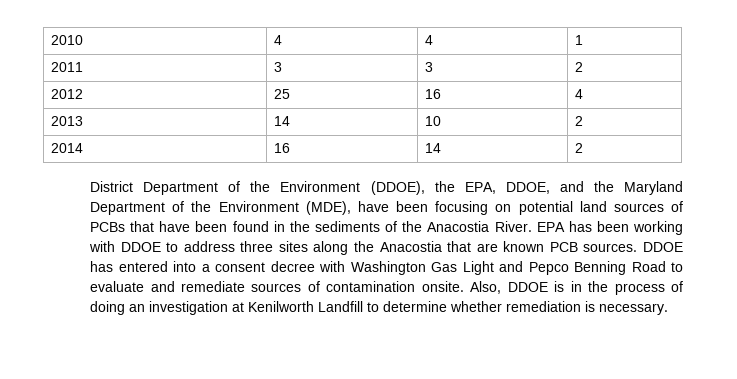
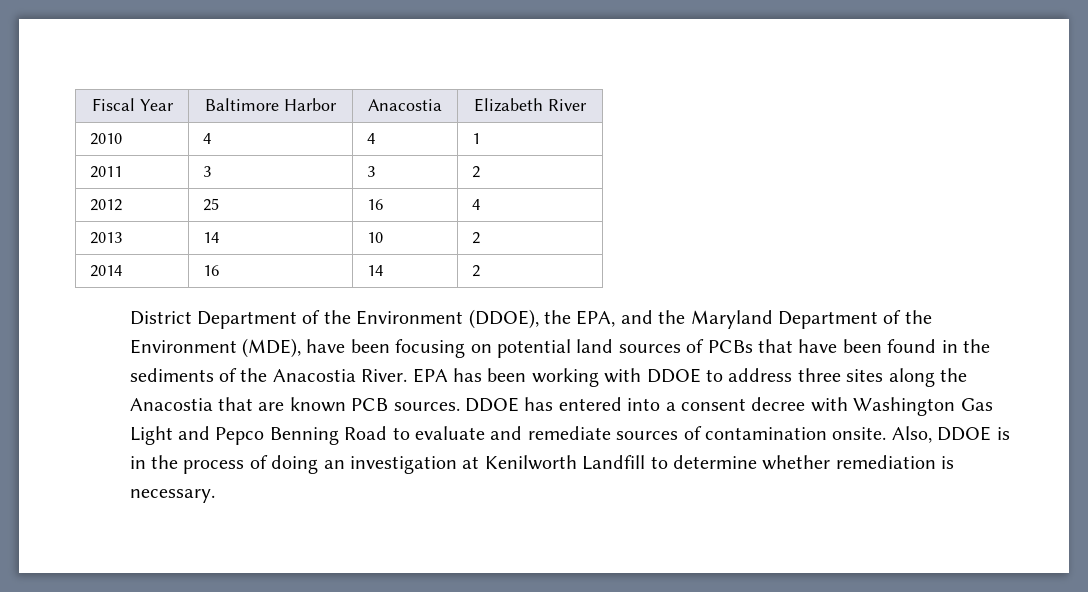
(51, 40) none -> [91,98,174,111] [205,98,337,111] [368,99,442,111] [474,98,587,112] Fiscal Year | Baltimore Harbor | Anacostia | Elizabeth River //
[505,182,550,194] DDOE, -> (616, 318) none

